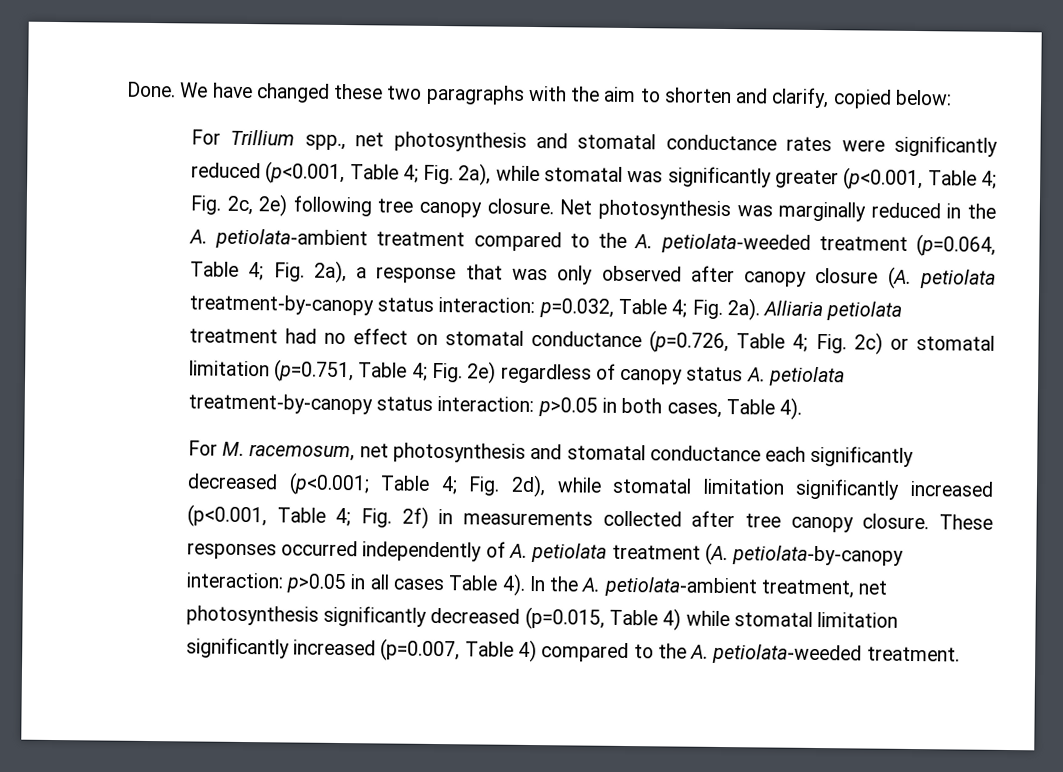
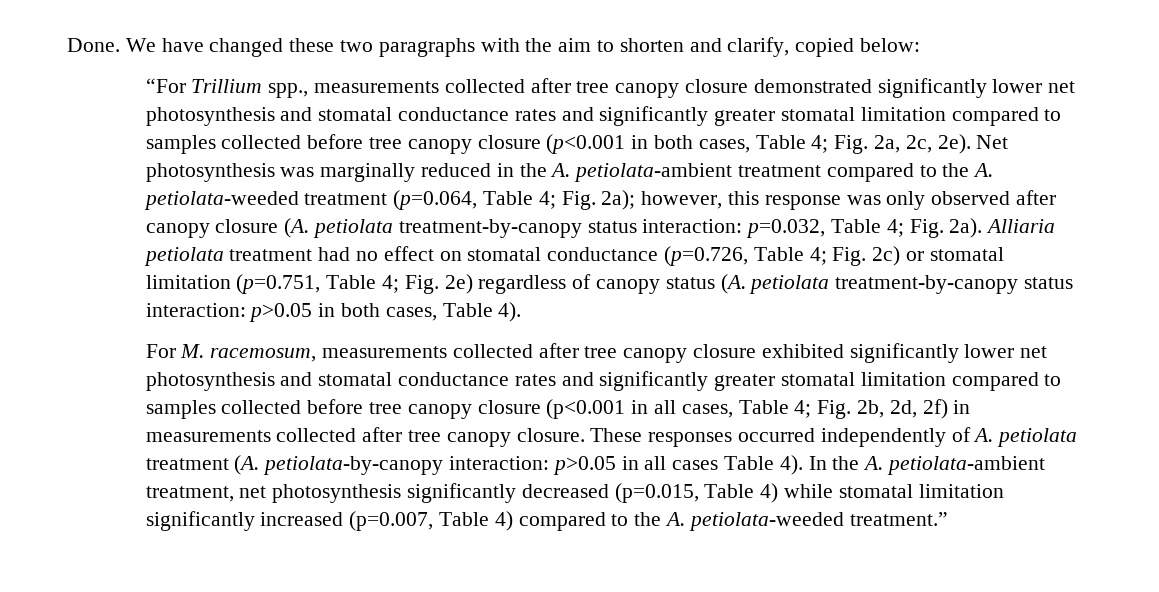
[190,129,221,145] For -> [145,78,186,93] “For
[355,131,998,157] [190,161,998,191] [189,194,554,218] net photosynthesis and stomatal conductance rates were significantly reduced (p<0.001, Table 4; Fig. 2a), while stomatal was significantly greater (p<0.001, Table 4; Fig. 2c, 2e) following tree canopy closure. -> [313,78,1076,98] [145,106,1062,126] [145,134,971,154] measurements collected after tree canopy closure demonstrated significantly lower net photosynthesis and stomatal conductance rates and significantly greater stomatal limitation compared to samples collected before tree canopy closure (p<0.001 in both cases, Table 4; Fig. 2a, 2c, 2e).
[313,260,503,284] 2a), a response that -> [601,190,841,210] 2a); however, this response
[746,367,766,382] A. -> [720,274,746,294] (A.
[359,442,915,468] [186,472,995,500] [186,504,392,528] net photosynthesis and stomatal conductance each significantly decreased (p<0.001; Table 4; Fig. 2d), while stomatal limitation significantly increased (p<0.001, Table 4; Fig. -> [321,343,1048,363] [145,371,1062,391] [145,399,917,419] measurements collected after tree canopy closure exhibited significantly lower net photosynthesis and stomatal conductance rates and significantly greater stomatal limitation compared to samples collected before tree canopy closure (p<0.001 in all cases, Table 4; Fig. 2b, 2d,
[866,646,960,662] treatment. -> [849,512,948,526] treatment.”

